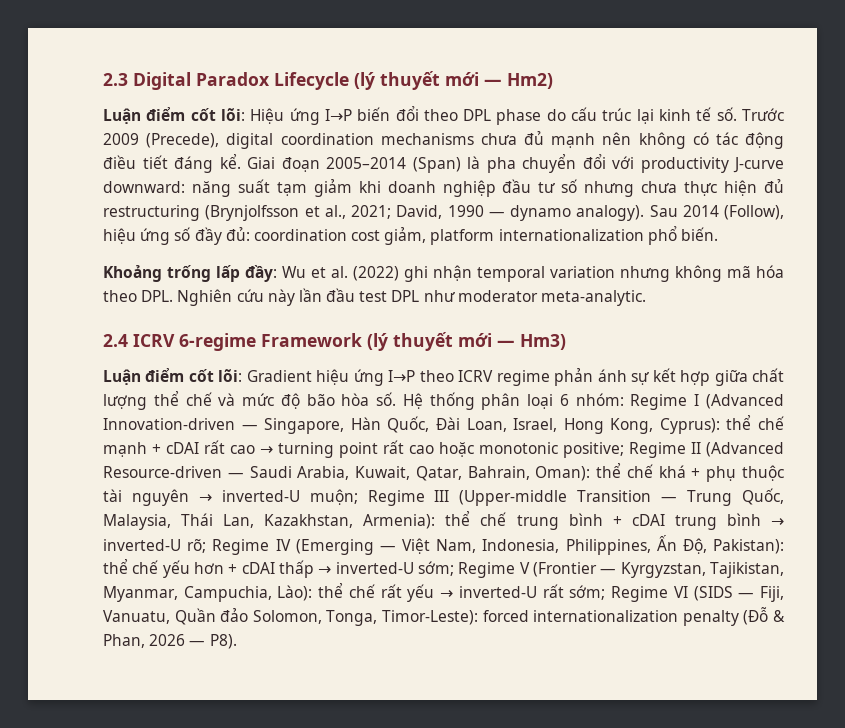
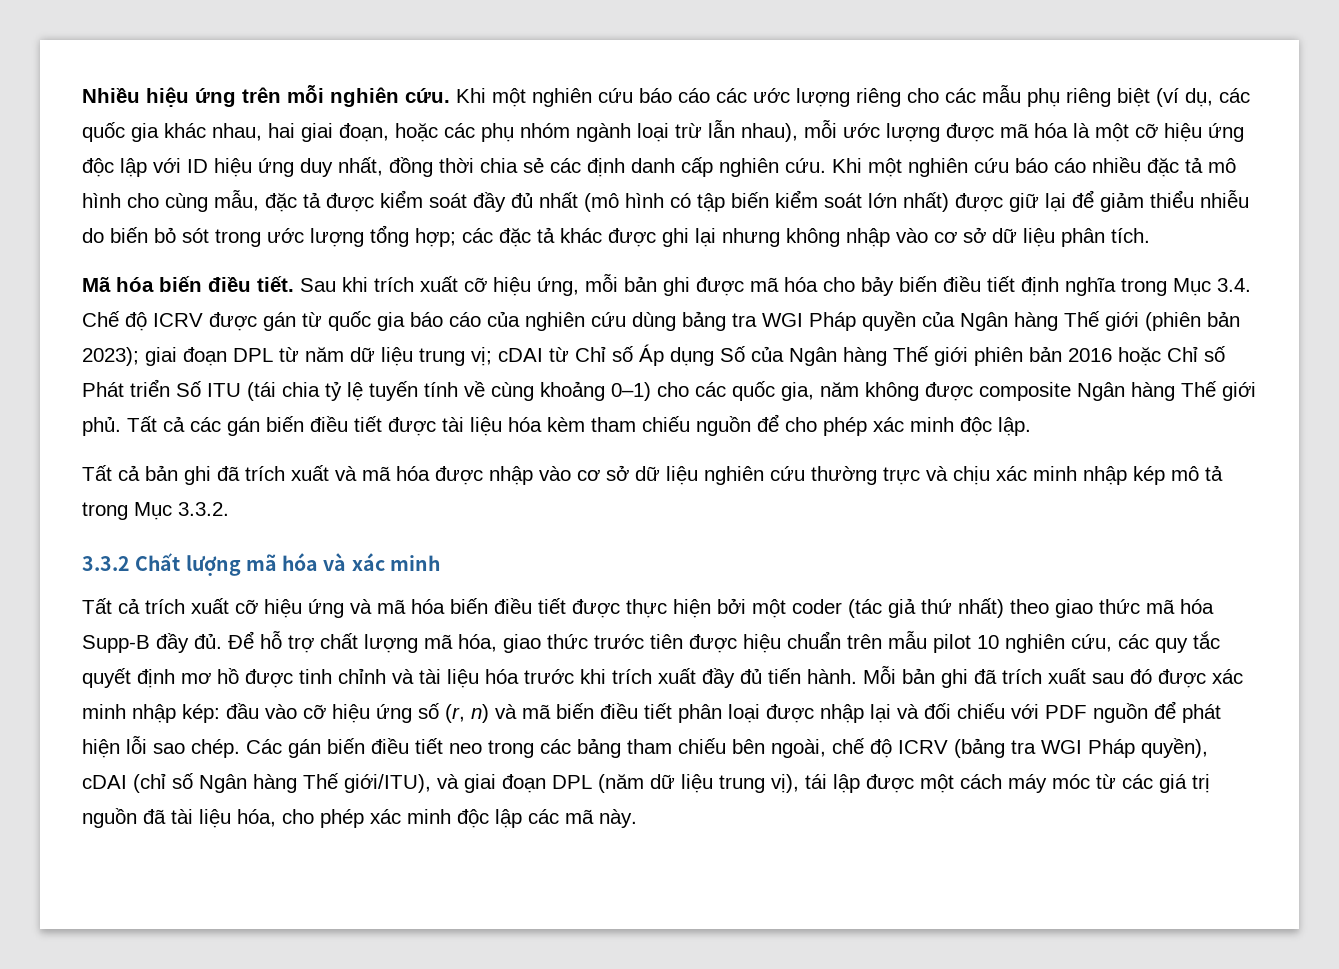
[103,71,553,90] [103,106,784,125] [103,131,784,149] [103,154,784,173] [103,179,784,197] [103,205,784,221] [103,226,719,245] [103,265,784,282] [103,288,647,306] [103,332,566,351] [103,368,785,386] [103,391,784,410] [103,415,784,434] [103,440,784,458] [103,463,784,482] [103,488,784,506] [103,511,785,530] [103,535,784,555] [103,559,784,578] [103,583,785,602] [103,607,786,626] [103,634,237,649] 2.3 Digital Paradox Lifecycle (lý thuyết mới — Hm2) // Luận điểm cốt lõi: Hiệu ứng I→P biến đổi theo DPL phase do cấu trúc lại kinh tế số. Trước 2009 (Precede), digital coordination mechanisms chưa đủ mạnh nên không có tác động điều tiết đáng kể. Giai đoạn 2005–2014 (Span) là pha chuyển đổi với productivity J-curve downward: năng suất tạm giảm khi doanh nghiệp đầu tư số nhưng chưa thực hiện đủ restructuring (Brynjolfsson et al., 2021; David, 1990 — dynamo analogy). Sau 2014 (Follow), hiệu ứng số đầy đủ: coordination cost giảm, platform internationalization phổ biến. // Khoảng trống lấp đầy: Wu et al. (2022) ghi nhận temporal variation nhưng không mã hóa theo DPL. Nghiên cứu này lần đầu test DPL như moderator meta-analytic. // 2.4 ICRV 6-regime Framework (lý thuyết mới — Hm3) // Luận điểm cốt lõi: Gradient hiệu ứng I→P theo ICRV regime phản ánh sự kết hợp giữa chất lượng thể chế và mức độ bão hòa số. Hệ thống phân loại 6 nhóm: Regime I (Advanced Innovation-driven — Singapore, Hàn Quốc, Đài Loan, Israel, Hong Kong, Cyprus): thể chế mạnh + cDAI rất cao → turning point rất cao hoặc monotonic positive; Regime II (Advanced Resource-driven — Saudi Arabia, Kuwait, Qatar, Bahrain, Oman): thể chế khá + phụ thuộc tài nguyên → inverted-U muộn; Regime III (Upper-middle Transition — Trung Quốc, Malaysia, Thái Lan, Kazakhstan, Armenia): thể chế trung bình + cDAI trung bình → inverted-U rõ; Regime IV (Emerging — Việt Nam, Indonesia, Philippines, Ấn Độ, Pakistan): thể chế yếu hơn + cDAI thấp → inverted-U sớm; Regime V (Frontier — Kyrgyzstan, Tajikistan, Myanmar, Campuchia, Lào): thể chế rất yếu → inverted-U rất sớm; Regime VI (SIDS — Fiji, Vanuatu, Quần đảo Solomon, Tonga, Timor-Leste): forced internationalization penalty (Đỗ & Phan, 2026 — P8). -> [82,85,1250,107] [82,120,1244,142] [82,157,1236,177] [82,190,1249,212] [82,225,1150,247] [82,274,1251,296] [82,311,1240,331] [82,344,1225,366] [82,379,1256,401] [82,414,1031,436] [82,465,1223,485] [82,502,229,520] [82,553,440,576] [82,598,1214,618] [82,631,1220,653] [82,666,1243,688] [82,701,1221,723] [82,736,1208,758] [82,773,1210,793] [82,808,637,828] Nhiều hiệu ứng trên mỗi nghiên cứu. Khi một nghiên cứu báo cáo các ước lượng riêng cho các mẫu phụ riêng biệt (ví dụ, các quốc gia khác nhau, hai giai đoạn, hoặc các phụ nhóm ngành loại trừ lẫn nhau), mỗi ước lượng được mã hóa là một cỡ hiệu ứng độc lập với ID hiệu ứng duy nhất, đồng thời chia sẻ các định danh cấp nghiên cứu. Khi một nghiên cứu báo cáo nhiều đặc tả mô hình cho cùng mẫu, đặc tả được kiểm soát đầy đủ nhất (mô hình có tập biến kiểm soát lớn nhất) được giữ lại để giảm thiểu nhiễu do biến bỏ sót trong ước lượng tổng hợp; các đặc tả khác được ghi lại nhưng không nhập vào cơ sở dữ liệu phân tích. // Mã hóa biến điều tiết. Sau khi trích xuất cỡ hiệu ứng, mỗi bản ghi được mã hóa cho bảy biến điều tiết định nghĩa trong Mục 3.4. Chế độ ICRV được gán từ quốc gia báo cáo của nghiên cứu dùng bảng tra WGI Pháp quyền của Ngân hàng Thế giới (phiên bản 2023); giai đoạn DPL từ năm dữ liệu trung vị; cDAI từ Chỉ số Áp dụng Số của Ngân hàng Thế giới phiên bản 2016 hoặc Chỉ số Phát triển Số ITU (tái chia tỷ lệ tuyến tính về cùng khoảng 0–1) cho các quốc gia, năm không được composite Ngân hàng Thế giới phủ. Tất cả các gán biến điều tiết được tài liệu hóa kèm tham chiếu nguồn để cho phép xác minh độc lập. // Tất cả bản ghi đã trích xuất và mã hóa được nhập vào cơ sở dữ liệu nghiên cứu thường trực và chịu xác minh nhập kép mô tả trong Mục 3.3.2. // 3.3.2 Chất lượng mã hóa và xác minh // Tất cả trích xuất cỡ hiệu ứng và mã hóa biến điều tiết được thực hiện bởi một coder (tác giả thứ nhất) theo giao thức mã hóa Supp-B đầy đủ. Để hỗ trợ chất lượng mã hóa, giao thức trước tiên được hiệu chuẩn trên mẫu pilot 10 nghiên cứu, các quy tắc quyết định mơ hồ được tinh chỉnh và tài liệu hóa trước khi trích xuất đầy đủ tiến hành. Mỗi bản ghi đã trích xuất sau đó được xác minh nhập kép: đầu vào cỡ hiệu ứng số (r, n) và mã biến điều tiết phân loại được nhập lại và đối chiếu với PDF nguồn để phát hiện lỗi sao chép. Các gán biến điều tiết neo trong các bảng tham chiếu bên ngoài, chế độ ICRV (bảng tra WGI Pháp quyền), cDAI (chỉ số Ngân hàng Thế giới/ITU), và giai đoạn DPL (năm dữ liệu trung vị), tái lập được một cách máy móc từ các giá trị nguồn đã tài liệu hóa, cho phép xác minh độc lập các mã này.

